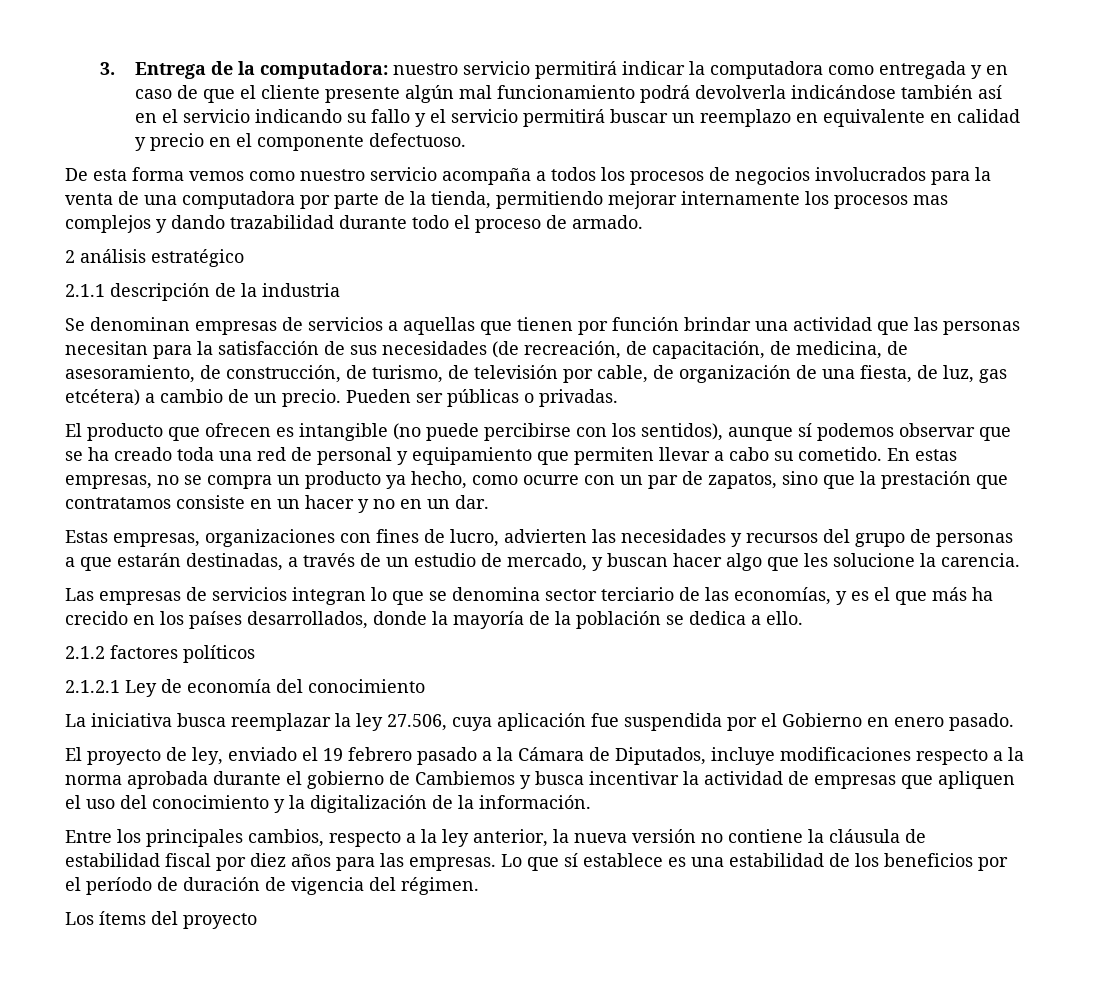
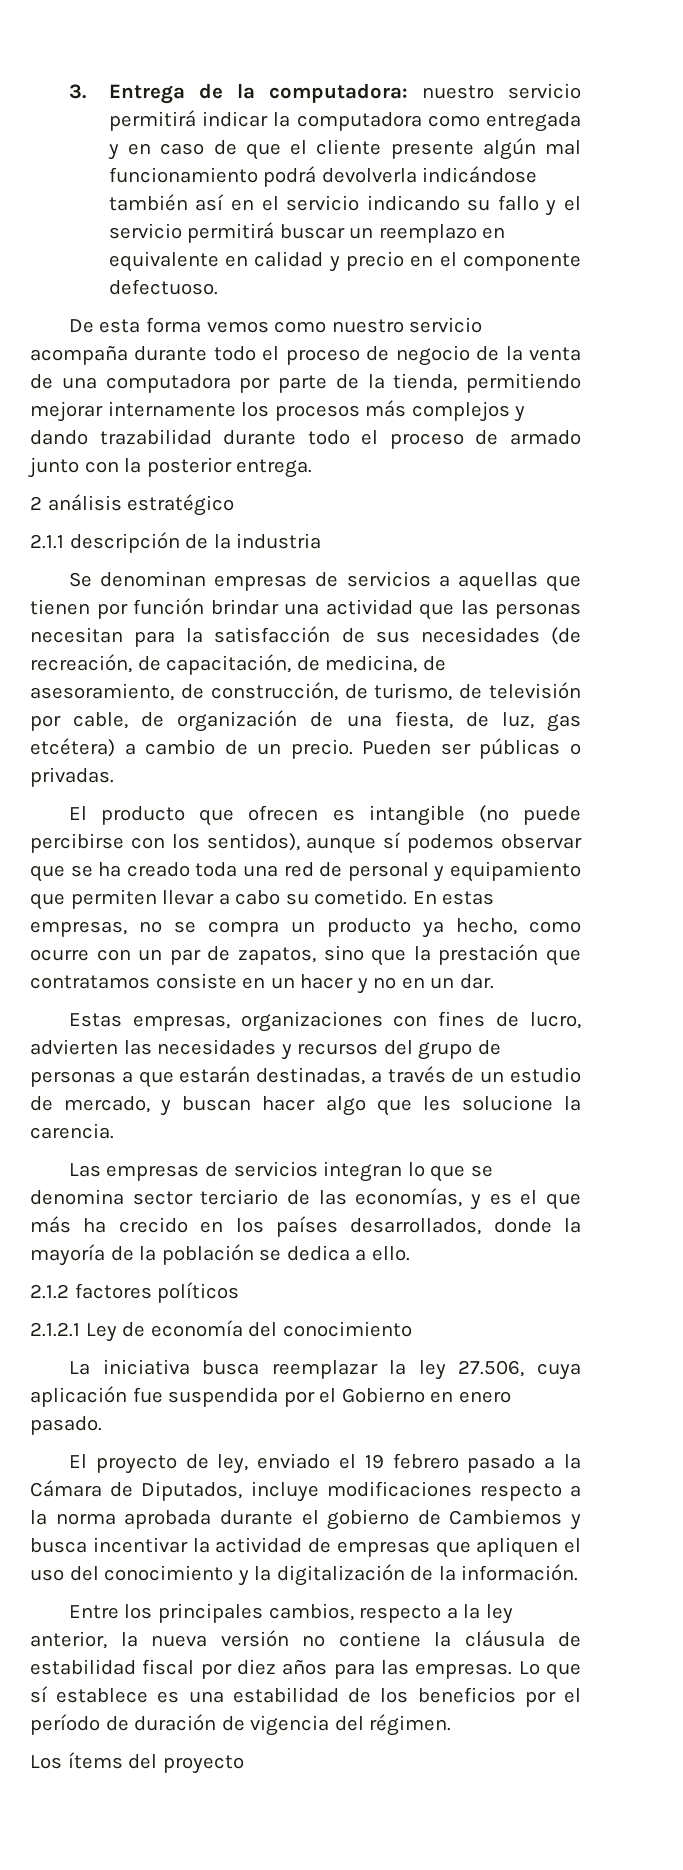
[536,167,970,185] a todos los procesos de negocios involucrados para -> [134,345,500,366] durante todo el proceso de negocio de
[913,195,948,205] mas -> [365,400,407,417] más
[572,215,643,229] armado. -> [509,430,581,445] [28,457,313,478] armado junto con la posterior entrega.

